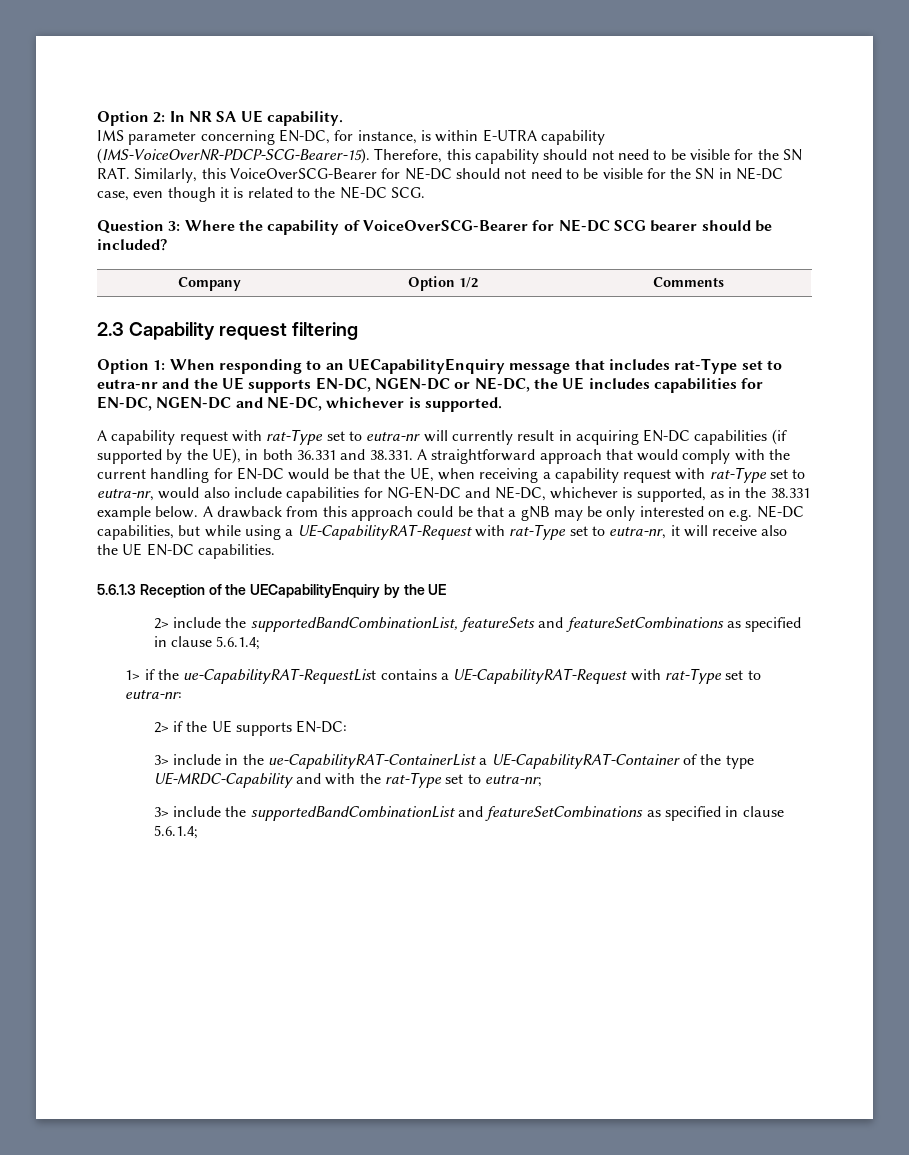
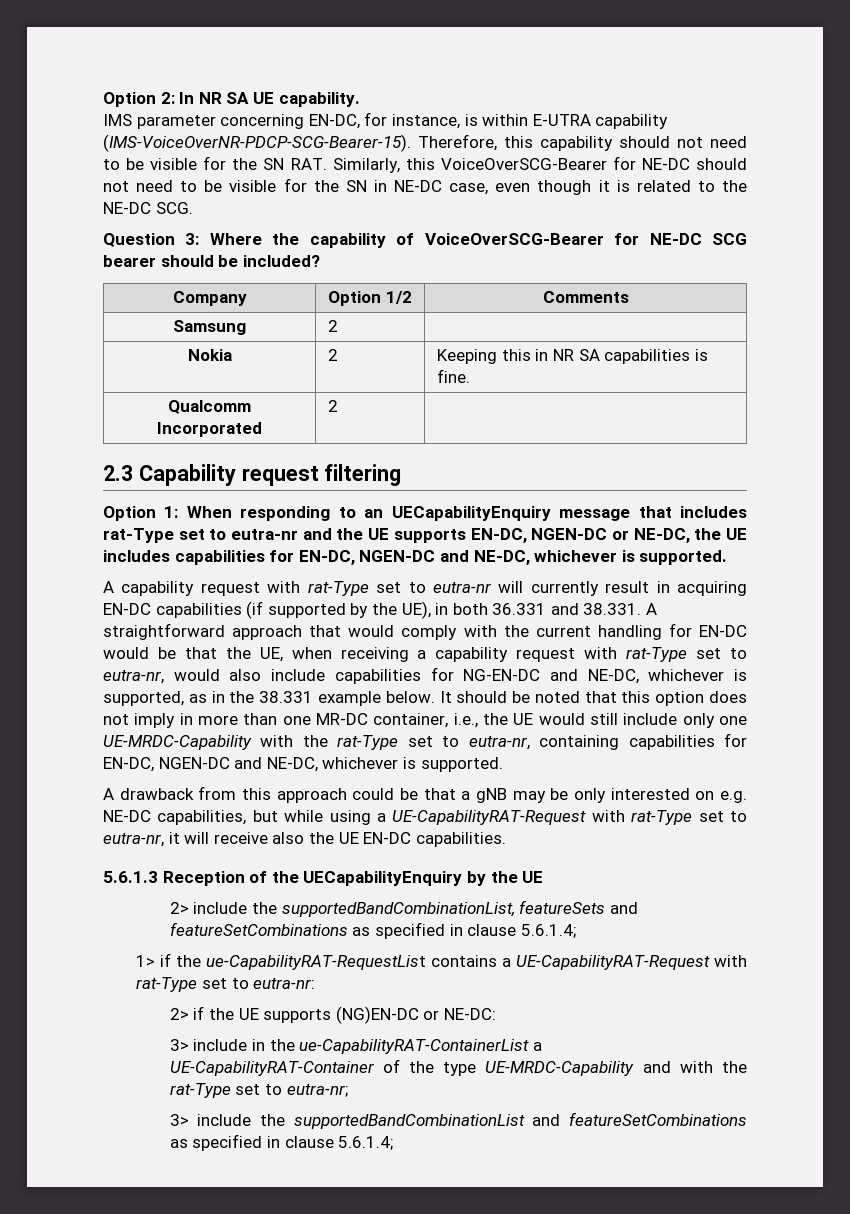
(724, 282) none -> [173,320,246,335] [328,320,339,332] [187,349,232,361] [328,349,339,361] [437,349,708,364] [437,369,471,383] [168,400,251,414] [157,422,262,437] [328,400,339,412] // Samsung | 2 | // Nokia | 2 | Keeping this in NR SA capabilities is fine. // Qualcomm Incorporated | 2 |
(199, 512) none -> [439,691,748,706] [103,713,747,728] [103,733,747,750] [103,757,503,772] It should be noted that this option does not imply in more than one MR-DC container, i.e., the UE would still include only one UE-MRDC-Capability with the rat-Type set to eutra-nr, containing capabilities for EN-DC, NGEN-DC and NE-DC, whichever is supported. //
[296,720,348,733] EN-DC: -> [335,1006,496,1024] (NG)EN-DC or NE-DC:

